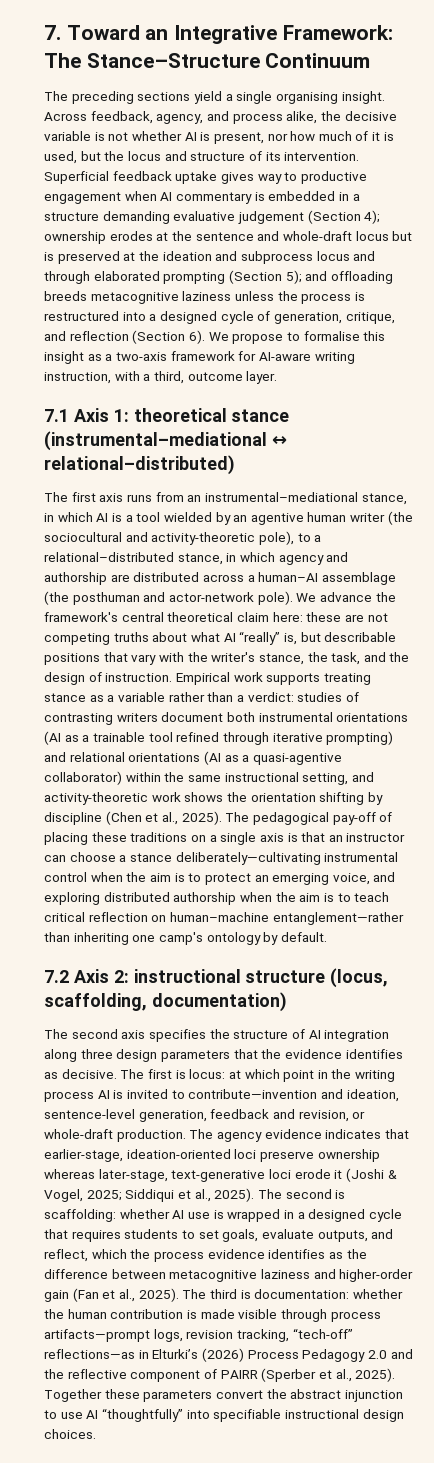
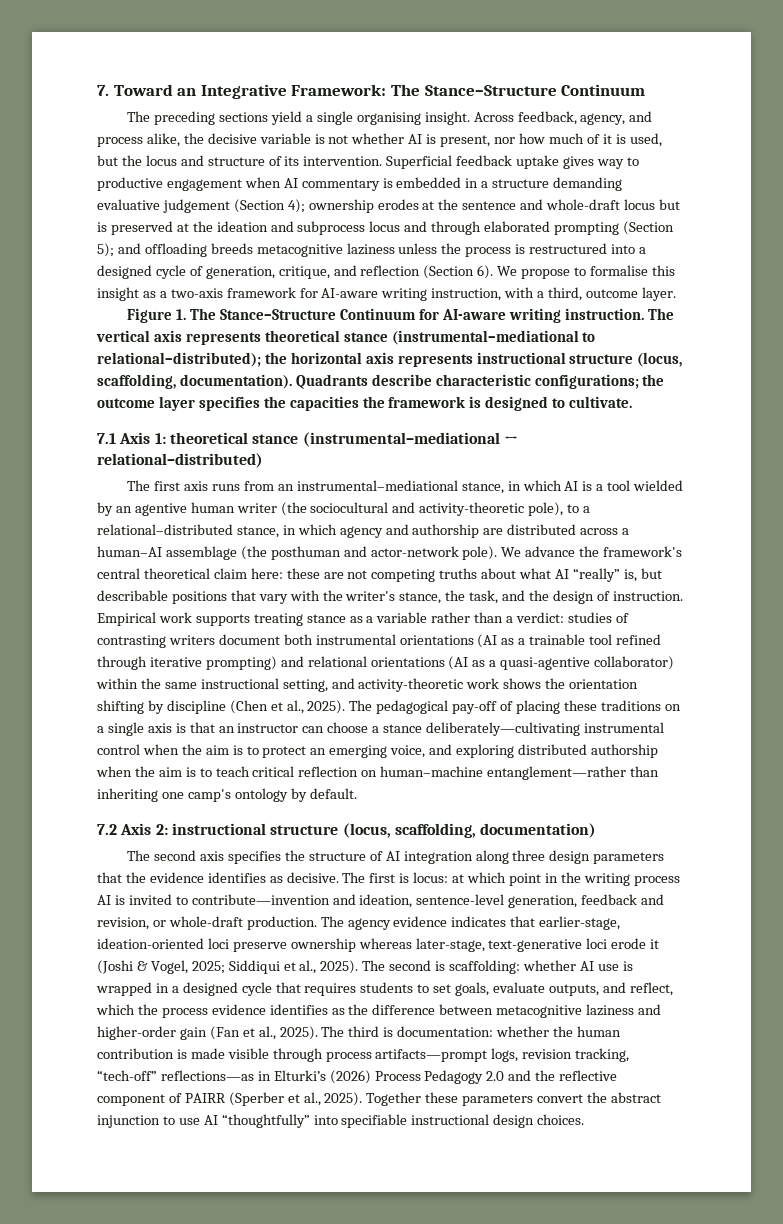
(278, 377) none -> [127,308,674,323] [96,330,596,345] [97,352,683,367] [97,374,665,389] [97,396,633,411] // Figure 1. The Stance–Structure Continuum for AI-aware writing instruction. The vertical axis represents theoretical stance (instrumental–mediational to relational–distributed); the horizontal axis represents instructional structure (locus, scaffolding, documentation). Quadrants describe characteristic configurations; the outcome layer specifies the capacities the framework is designed to cultivate.

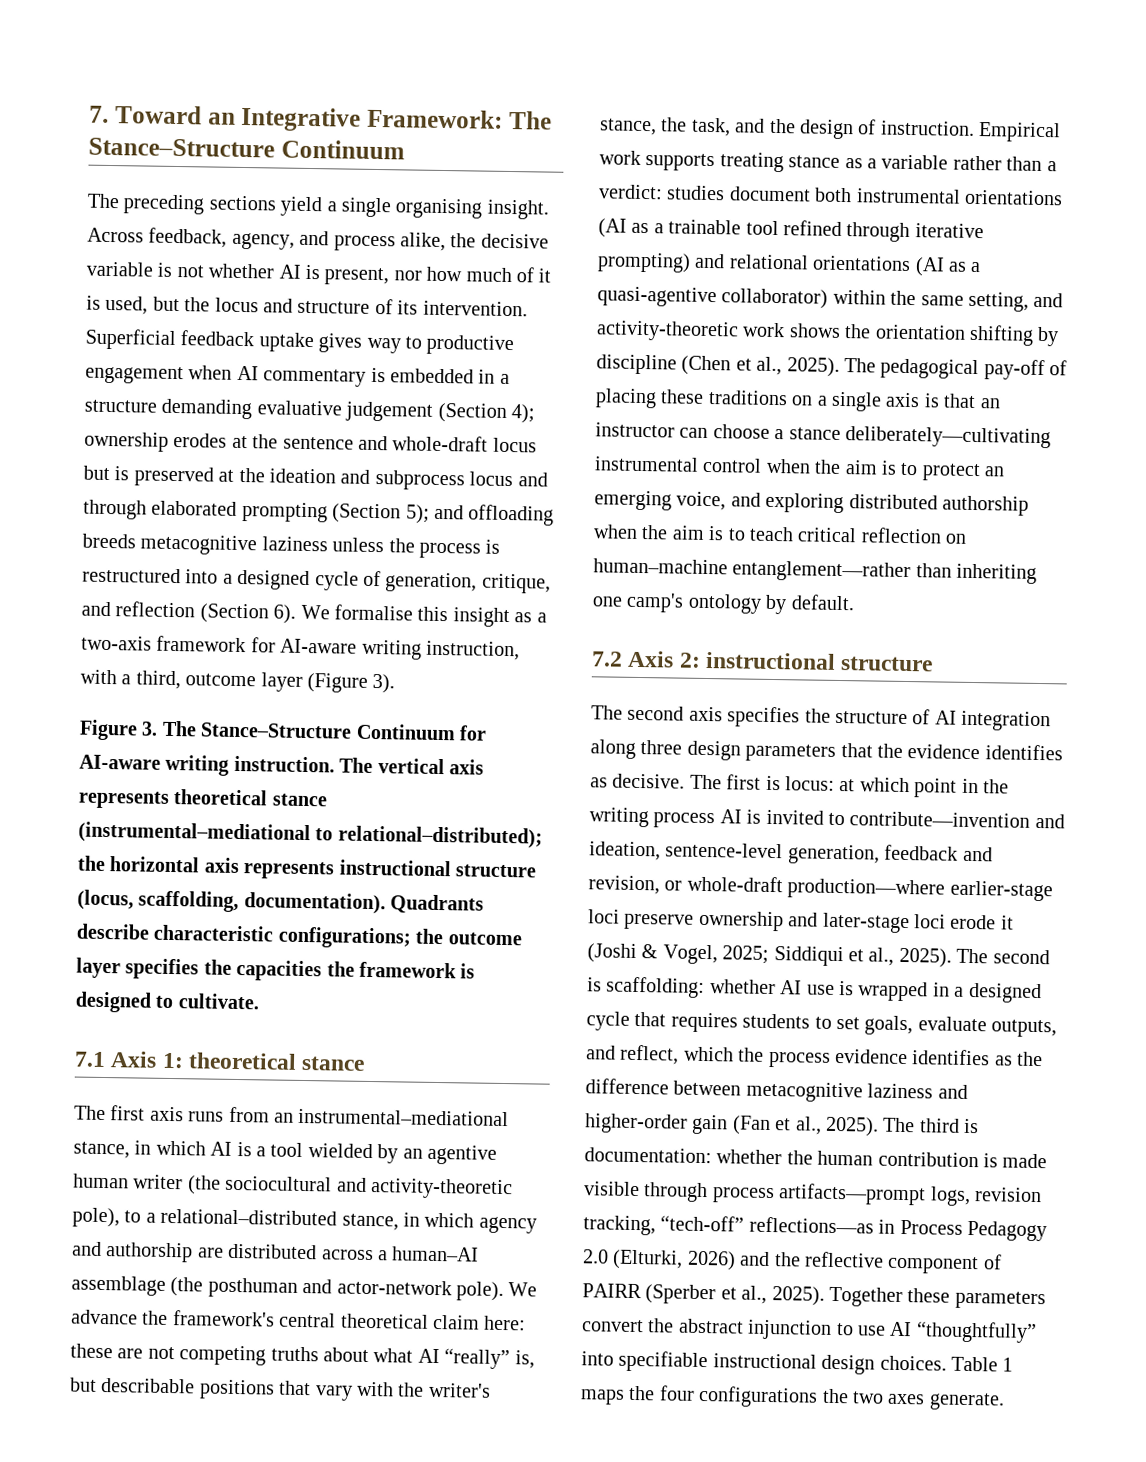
[521,267,587,279] propose to -> (330, 612) none
[641,287,676,301] layer. -> [260,672,396,694] layer (Figure 3).
[176,309,187,320] 1. -> [141,721,159,736] 3.
[302,432,518,447] [97,453,263,468] (instrumental–mediational ↔ relational–distributed) -> (366, 1063) none
[615,613,629,623] [97,635,215,648] of contrasting writers -> (726, 193) none
[200,678,279,689] instructional -> (964, 300) none
[342,823,597,838] (locus, scaffolding, documentation) -> (934, 664) none
[246,916,621,930] [97,938,583,952] production. The agency evidence indicates that earlier-stage, ideation-oriented loci preserve ownership whereas later-stage, text-generative -> [787,878,1053,902] [588,909,910,934] production—where earlier-stage loci preserve ownership and later-stage
[273,1070,371,1084] Elturki’s (2026) -> (896, 1226) none
(505, 1076) none -> [612,1249,736,1271] (Elturki, 2026)
(585, 1119) none -> [951,1356,1014,1372] [580,1385,1005,1411] Table 1 maps the four configurations the two axes generate.

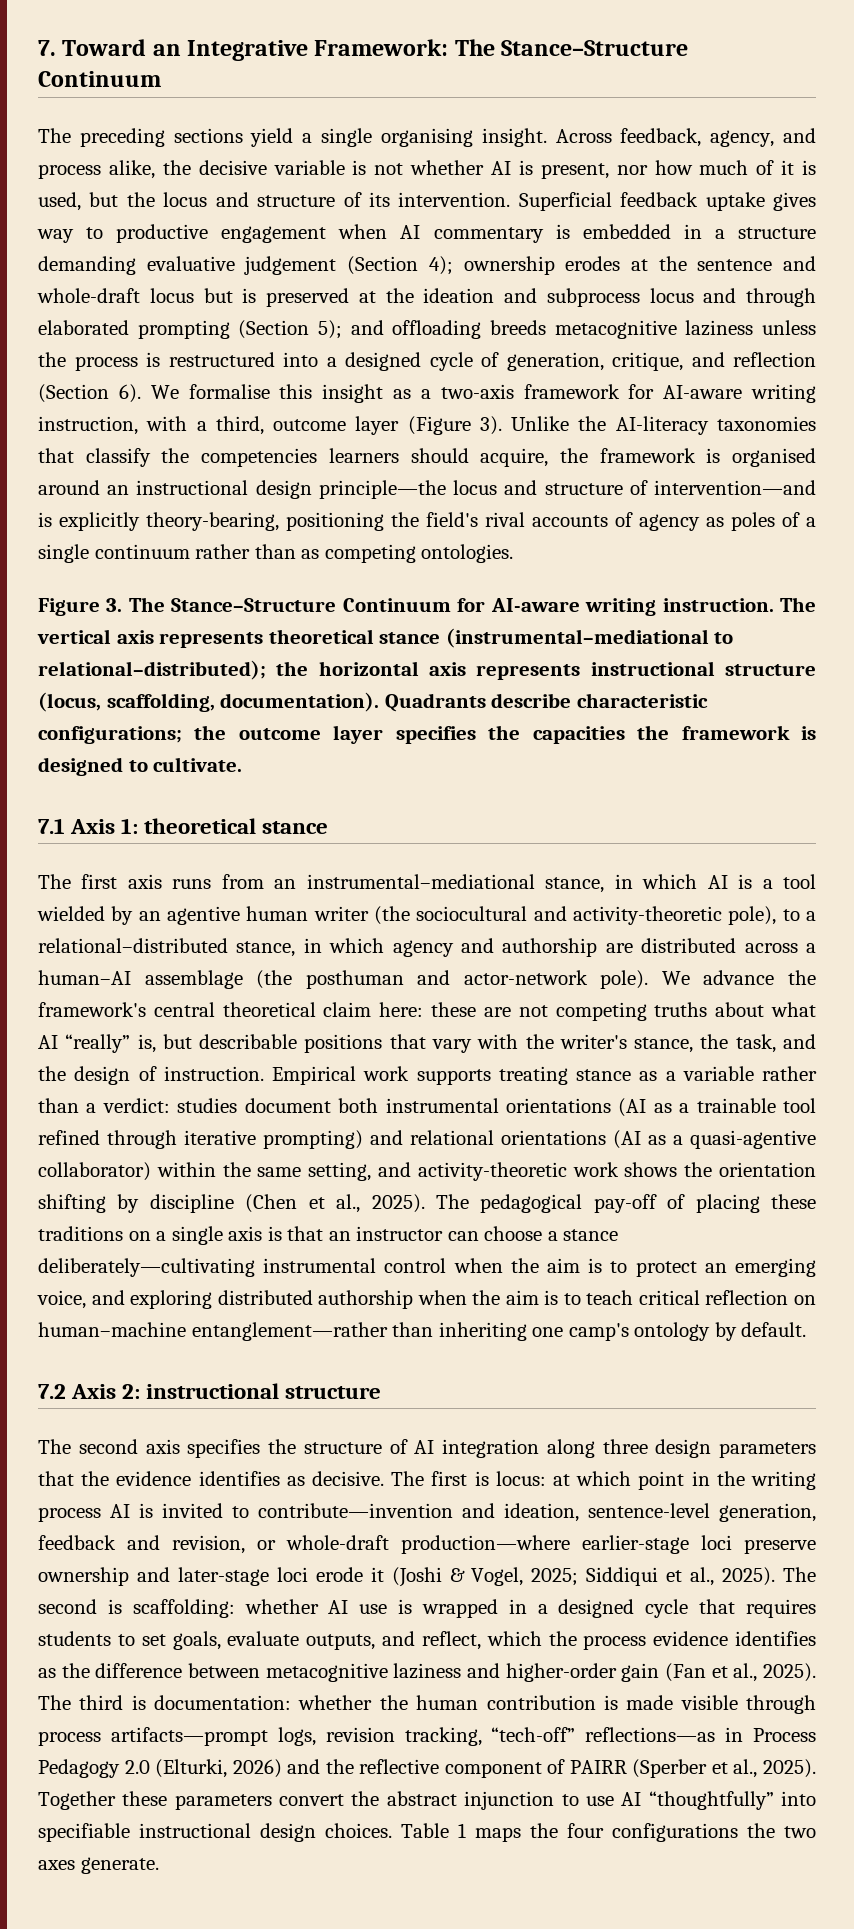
(396, 683) none -> [511,416,816,435] [38,448,817,467] [38,480,816,499] [38,512,816,531] [38,544,514,563] Unlike the AI-literacy taxonomies that classify the competencies learners should acquire, the framework is organised around an instructional design principle—the locus and structure of intervention—and is explicitly theory-bearing, positioning the field's rival accounts of agency as poles of a single continuum rather than as competing ontologies.

